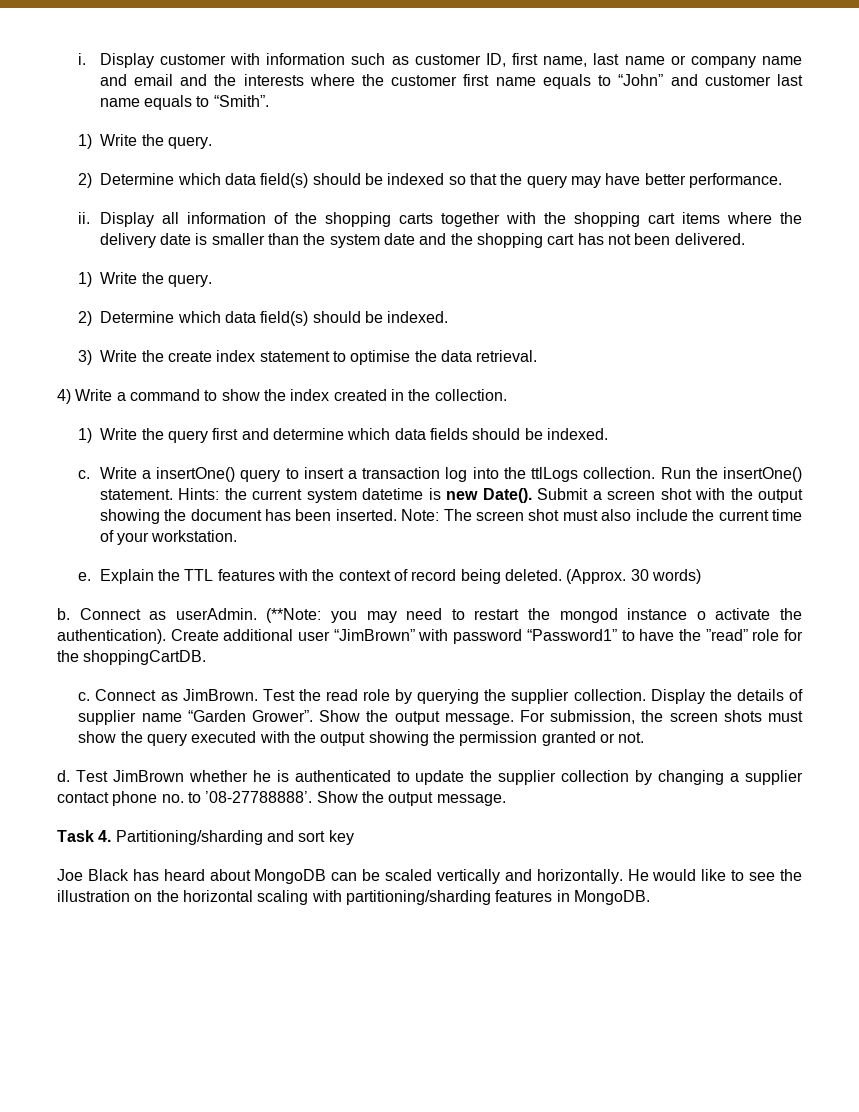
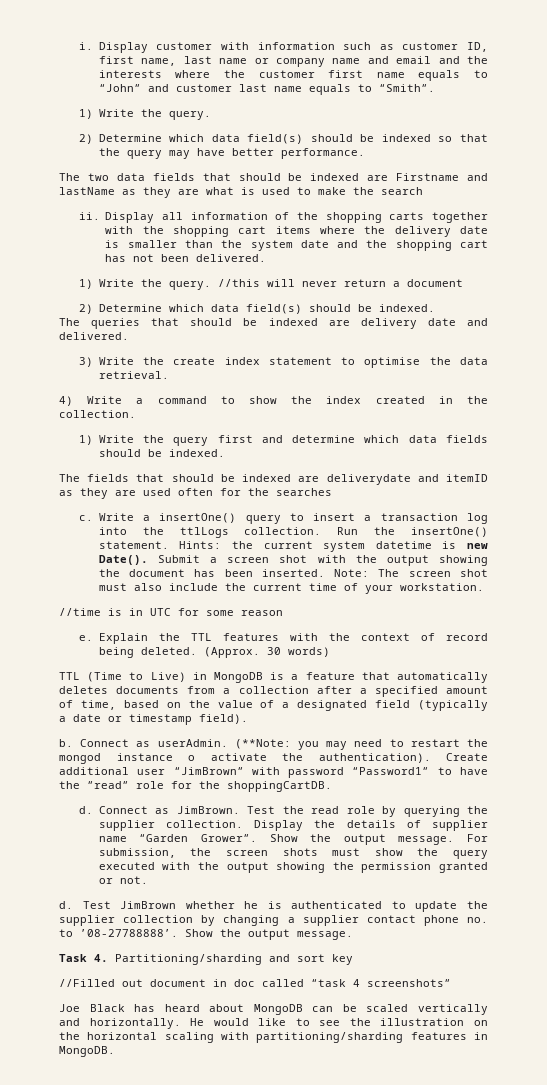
(782, 180) none -> [59,173,488,181] [59,187,423,198] // The two data fields that should be indexed are Firstname and lastName as they are what is used to make the search
(212, 280) none -> [217,279,463,287] //this will never return a document
(449, 317) none -> [59,318,488,329] [59,332,129,340] // The queries that should be indexed are delivery date and delivered.
(608, 434) none -> [59,474,489,485] [59,488,332,499] // The fields that should be indexed are deliverydate and itemID as they are used often for the searches
(238, 536) none -> [59,608,283,616] // //time is in UTC for some reason
(701, 576) none -> [59,672,488,683] [59,686,488,697] [59,700,488,711] [59,714,248,725] // TTL (Time to Live) in MongoDB is a feature that automatically deletes documents from a collection after a specified amount of time, based on the value of a designated field (typically a date or timestamp field).
[78,692,91,701] c. -> [78,806,93,814] d.
(354, 837) none -> [59,979,451,987] // //Filled out document in doc called “task 4 screenshots”

